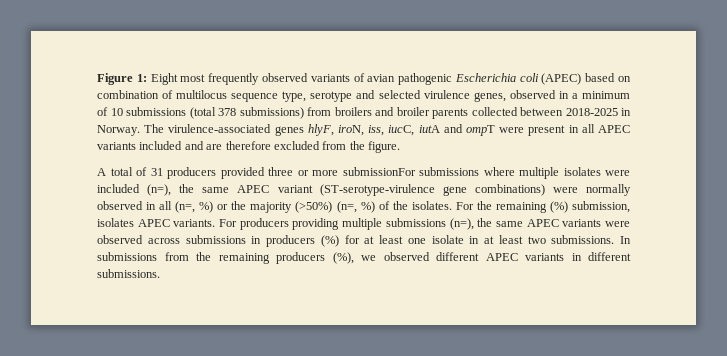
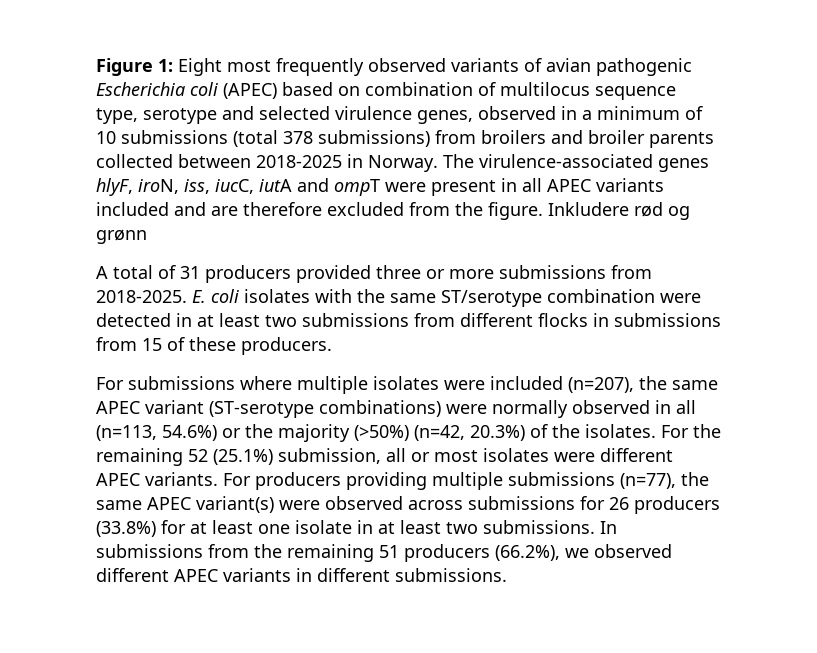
(400, 147) none -> [548,202,690,220] [96,229,147,244] Inkludere rød og grønn
[342,167,416,176] submissionFor -> [499,265,652,279] [96,289,701,307] [96,313,721,327] [96,337,332,355] [96,377,124,390] submissions from 2018-2025. E. coli isolates with the same ST/serotype combination were detected in at least two submissions from different flocks in submissions from 15 of these producers. // For
[147,184,172,196] (n=), -> [568,377,634,393] (n=207),
[319,184,467,196] (ST-serotype-virulence gene -> [209,401,314,418] (ST-serotype
[175,201,214,213] (n=, %) -> [96,425,217,441] (n=113, 54.6%)
[336,201,375,213] (n=, %) -> [414,425,525,441] (n=42, 20.3%)
[549,201,630,213] [97,218,134,227] (%) submission, isolates -> [188,448,673,465] 52 (25.1%) submission, all or most isolates were different
[449,218,602,230] (n=), the same APEC variants -> [620,472,709,489] [96,496,274,513] (n=77), the same APEC variant(s)
[251,235,339,247] in producers (%) -> [580,496,720,514] [96,521,156,537] for 26 producers (33.8%)
[276,252,354,264] producers (%), -> [379,544,560,562] 51 producers (66.2%),

